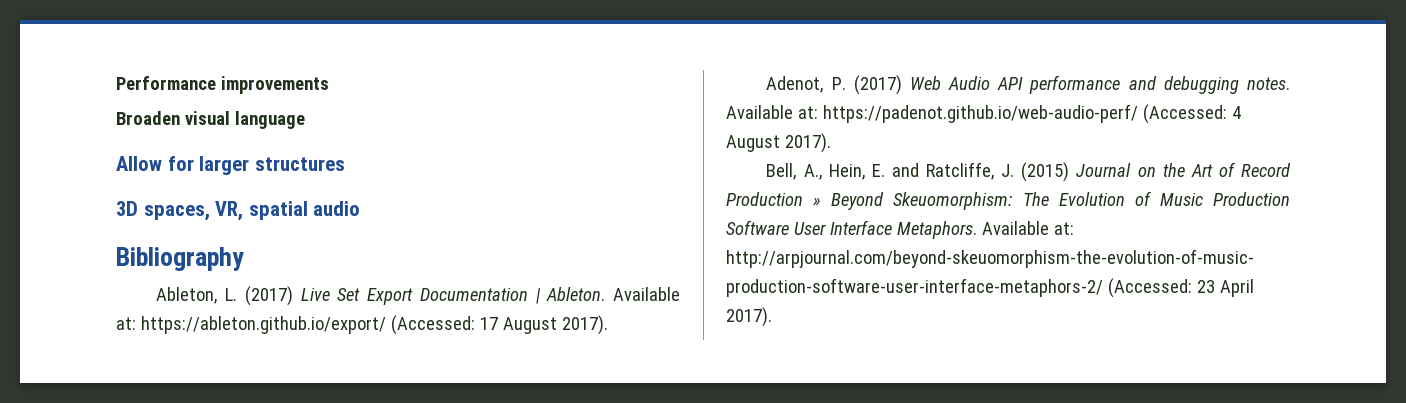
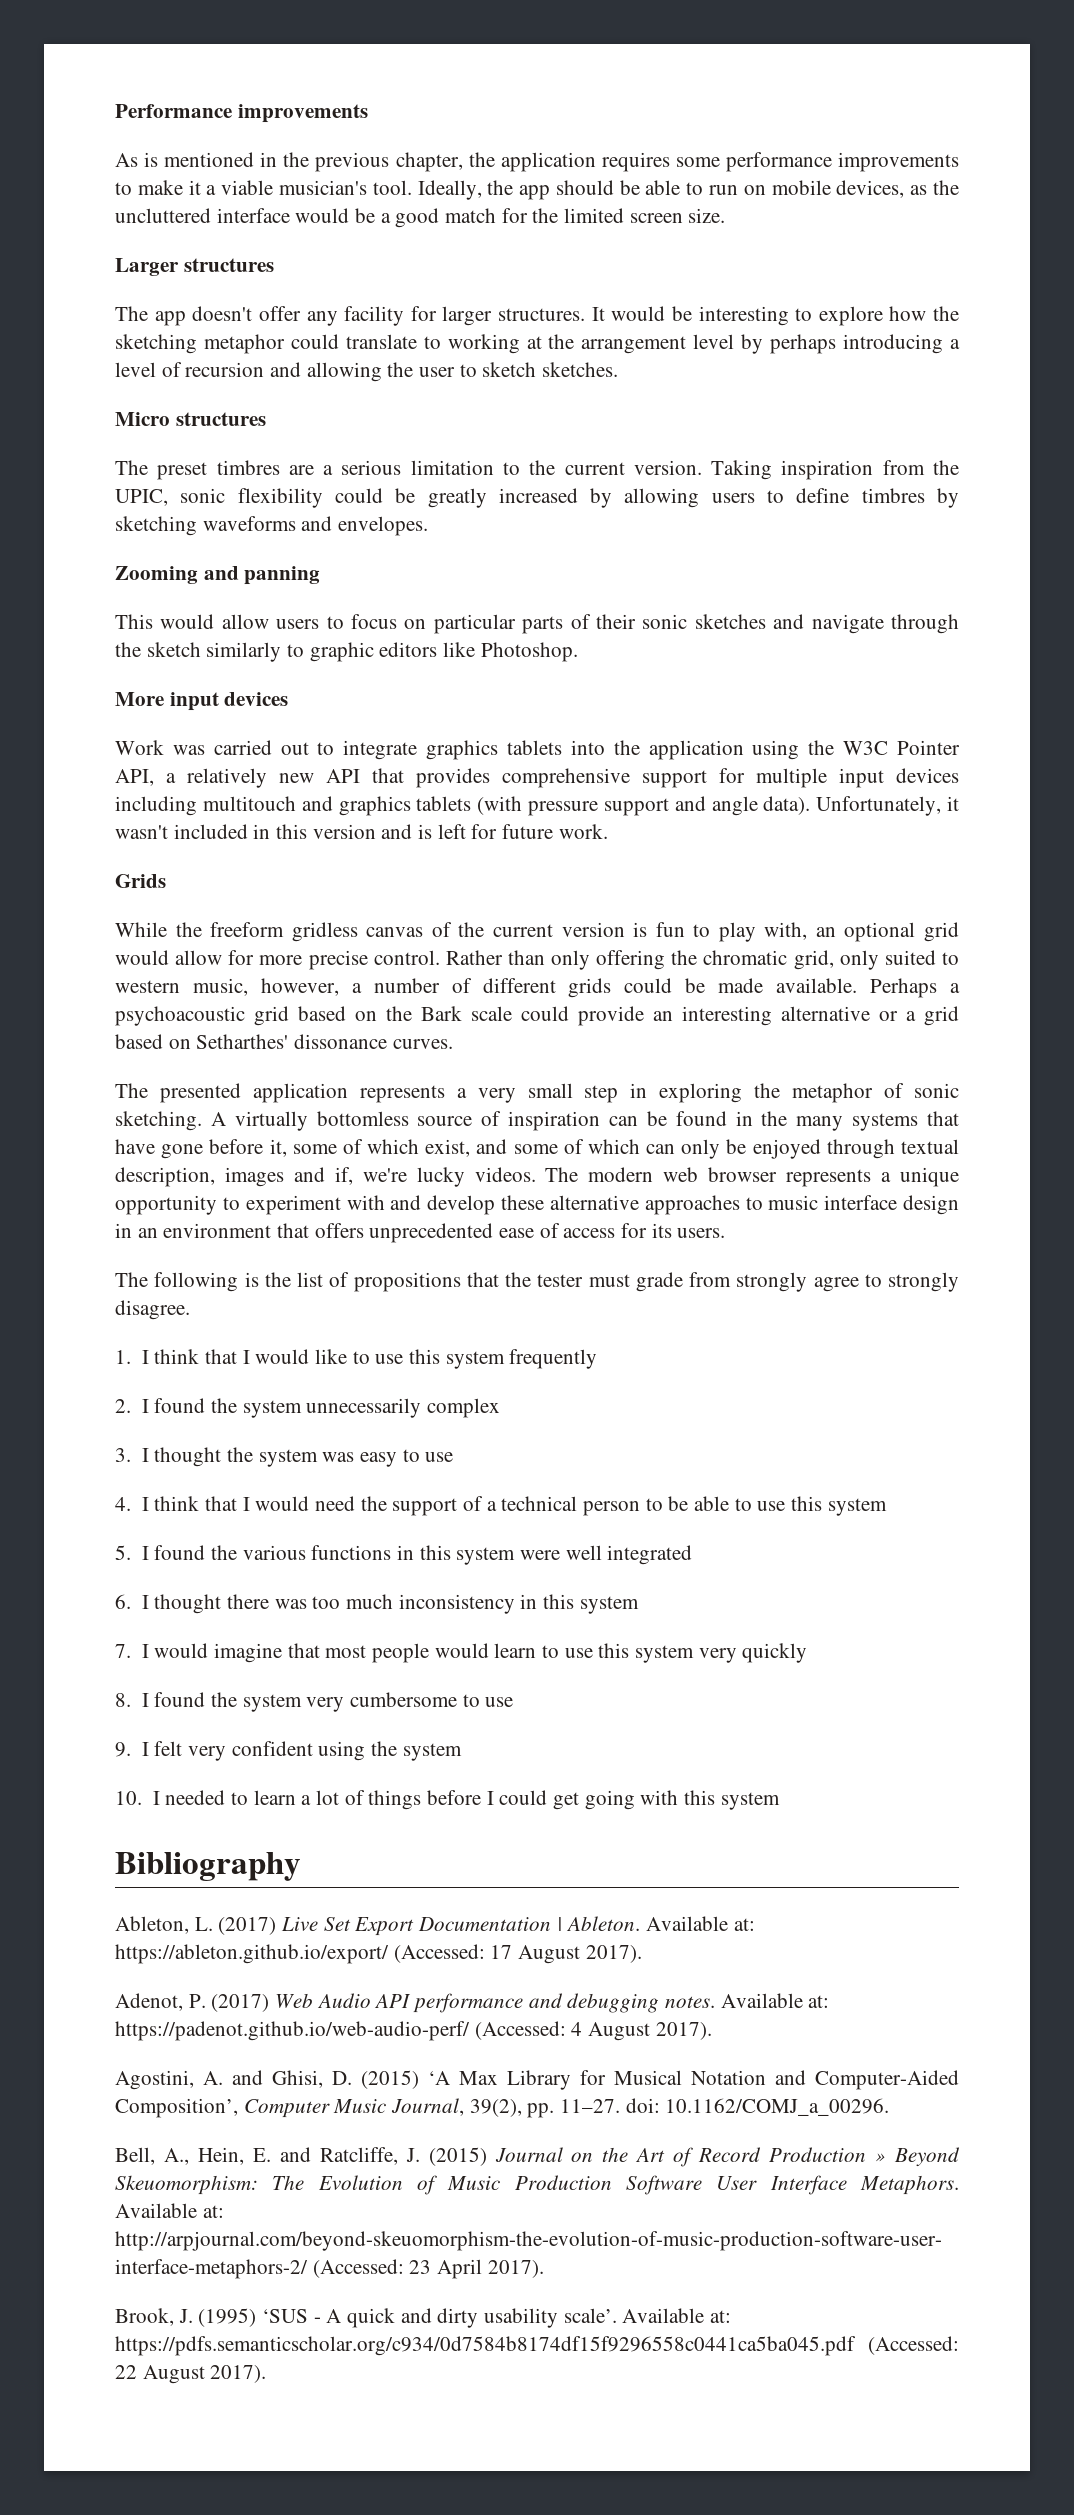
[116,111,305,129] [116,156,345,175] [116,201,361,221] Broaden visual language // Allow for larger structures // 3D spaces, VR, spatial audio -> [115,152,960,172] [115,180,959,200] [115,208,726,228] [115,258,274,276] [115,306,959,326] [115,334,960,354] [115,362,619,382] [115,412,266,426] [115,460,960,480] [115,488,959,508] [115,516,429,536] [115,566,321,585] [115,614,959,634] [115,642,578,662] [115,692,289,711] [115,740,961,760] [115,768,959,788] [115,796,960,816] [115,824,608,839] [115,874,166,888] [115,922,959,942] [115,950,959,970] [115,978,960,998] [115,1006,959,1026] [115,1034,453,1049] [115,1083,959,1103] [115,1111,960,1131] [115,1139,959,1159] [115,1167,959,1187] [115,1195,960,1215] [115,1223,726,1243] [115,1272,959,1292] [115,1300,190,1320] [115,1349,598,1369] [115,1398,500,1418] [115,1447,454,1467] [115,1496,887,1516] [115,1545,693,1565] [115,1594,639,1614] [115,1643,808,1663] [115,1692,514,1712] [115,1741,462,1761] [115,1790,780,1810] As is mentioned in the previous chapter, the application requires some performance improvements to make it a viable musician's tool. Ideally, the app should be able to run on mobile devices, as the uncluttered interface would be a good match for the limited screen size. // Larger structures // The app doesn't offer any facility for larger structures. It would be interesting to explore how the sketching metaphor could translate to working at the arrangement level by perhaps introducing a level of recursion and allowing the user to sketch sketches. // Micro structures // The preset timbres are a serious limitation to the current version. Taking inspiration from the UPIC, sonic flexibility could be greatly increased by allowing users to define timbres by sketching waveforms and envelopes. // Zooming and panning // This would allow users to focus on particular parts of their sonic sketches and navigate through the sketch similarly to graphic editors like Photoshop. // More input devices // Work was carried out to integrate graphics tablets into the application using the W3C Pointer API, a relatively new API that provides comprehensive support for multiple input devices including multitouch and graphics tablets (with pressure support and angle data). Unfortunately, it wasn't included in this version and is left for future work. // Grids // While the freeform gridless canvas of the current version is fun to play with, an optional grid would allow for more precise control. Rather than only offering the chromatic grid, only suited to western music, however, a number of different grids could be made available. Perhaps a psychoacoustic grid based on the Bark scale could provide an interesting alternative or a grid based on Setharthes' dissonance curves. // The presented application represents a very small step in exploring the metaphor of sonic sketching. A virtually bottomless source of inspiration can be found in the many systems that have gone before it, some of which exist, and some of which can only be enjoyed through textual description, images and if, we're lucky videos. The modern web browser represents a unique opportunity to experiment with and develop these alternative approaches to music interface design in an environment that offers unprecedented ease of access for its users. // The following is the list of propositions that the tester must grade from strongly agree to strongly disagree. // 1. I think that I would like to use this system frequently // 2. I found the system unnecessarily complex // 3. I thought the system was easy to use // 4. I think that I would need the support of a technical person to be able to use this system // 5. I found the various functions in this system were well integrated // 6. I thought there was too much inconsistency in this system // 7. I would imagine that most people would learn to use this system very quickly // 8. I found the system very cumbersome to use // 9. I felt very confident using the system // 10. I needed to learn a lot of things before I could get going with this system
(831, 143) none -> [115,2070,959,2090] [115,2098,890,2118] // Agostini, A. and Ghisi, D. (2015) ‘A Max Library for Musical Notation and Computer-Aided Composition’, Computer Music Journal, 39(2), pp. 11–27. doi: 10.1162/COMJ_a_00296.
(772, 317) none -> [115,2308,732,2328] [115,2336,959,2356] [115,2365,267,2384] // Brook, J. (1995) ‘SUS - A quick and dirty usability scale’. Available at: https://pdfs.semanticscholar.org/c934/0d7584b8174df15f9296558c0441ca5ba045.pdf (Accessed: 22 August 2017).

